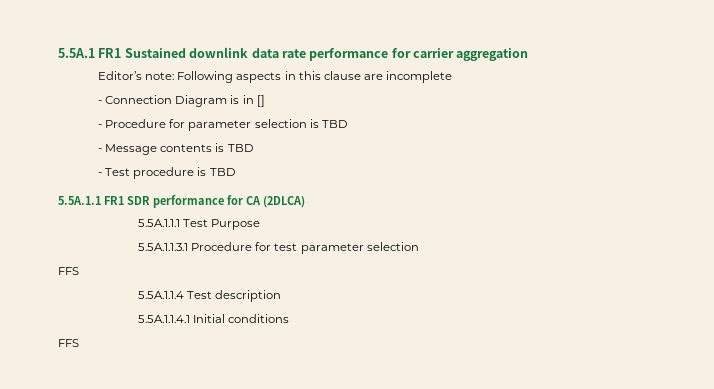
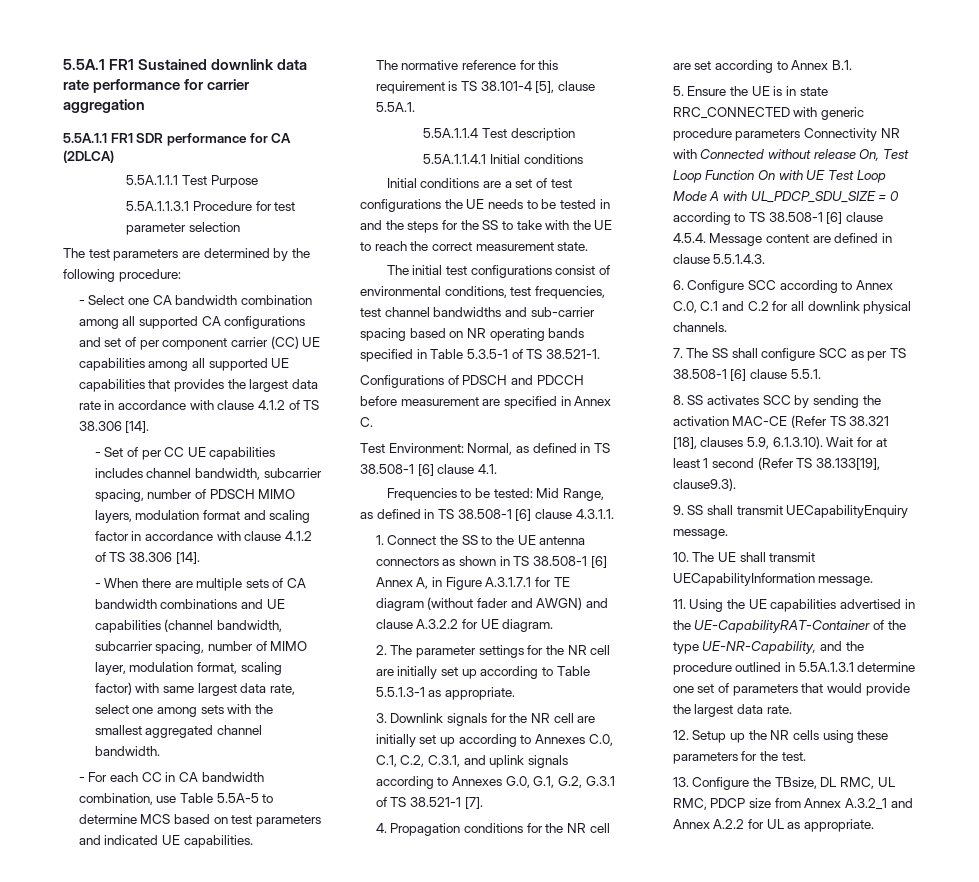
[98,71,452,83] [98,95,265,107] [98,119,348,131] [98,143,254,155] [98,167,236,179] // Editor’s note: Following aspects in this clause are incomplete // - Connection Diagram is in [] // - Procedure for parameter selection is TBD // - Message contents is TBD // - Test procedure is TBD -> (145, 106) none
[58,267,79,275] FFS -> [63,248,310,261] [63,269,181,282] [78,295,313,305] [78,316,306,329] [78,336,321,350] [78,358,290,371] [78,379,319,392] [78,400,320,410] [78,421,150,433] [94,447,276,460] [94,468,322,480] [94,489,296,502] [94,510,311,523] [94,531,312,541] [94,552,200,564] [94,578,307,591] [94,599,285,609] [94,619,282,633] [94,641,308,654] [94,662,282,675] [94,682,295,696] [94,704,273,717] [94,725,262,738] [94,746,160,756] [78,772,264,782] [78,793,274,805] [78,814,322,827] [78,835,253,848] [375,60,559,70] [375,81,596,94] [375,102,415,112] The test parameters are determined by the following procedure: // - Select one CA bandwidth combination among all supported CA configurations and set of per component carrier (CC) UE capabilities among all supported UE capabilities that provides the largest data rate in accordance with clause 4.1.2 of TS 38.306 [14]. // - Set of per CC UE capabilities includes channel bandwidth, subcarrier spacing, number of PDSCH MIMO layers, modulation format and scaling factor in accordance with clause 4.1.2 of TS 38.306 [14]. // - When there are multiple sets of CA bandwidth combinations and UE capabilities (channel bandwidth, subcarrier spacing, number of MIMO layer, modulation format, scaling factor) with same largest data rate, select one among sets with the smallest aggregated channel bandwidth. // - For each CC in CA bandwidth combination, use Table 5.5A-5 to determine MCS based on test parameters and indicated UE capabilities. // The normative reference for this requirement is TS 38.101-4 [5], clause 5.5A.1.
[58,339,79,347] FFS -> [386,178,572,188] [360,199,610,212] [360,220,613,233] [360,241,589,251] [386,265,610,278] [360,286,605,299] [360,307,595,317] [360,328,585,341] [360,349,600,362] [360,375,584,388] [360,396,612,409] [360,417,373,427] [360,443,610,455] [360,464,497,476] [386,488,604,501] [360,509,614,521] [375,535,586,545] [375,556,607,568] [375,577,570,590] [375,597,609,611] [375,619,554,632] [375,645,611,658] [375,666,590,679] [375,687,516,700] [375,713,596,726] [375,734,613,747] [375,755,569,768] [375,776,615,789] [375,797,483,809] [375,823,610,836] [672,60,853,73] [672,86,828,96] [672,107,865,120] [672,128,900,141] [672,149,910,161] [672,170,886,183] [672,191,900,203] [672,212,884,225] [672,233,893,246] [672,254,766,264] [672,280,894,293] [672,301,912,314] [672,322,727,332] [672,348,906,361] [672,369,821,381] [672,395,881,408] [672,415,890,428] [672,436,887,449] [672,457,881,470] [672,478,736,491] [672,505,909,518] [672,529,728,539] [672,552,816,562] [672,573,874,586] [672,599,915,612] [672,620,906,633] [672,641,864,654] [672,662,916,675] [672,683,910,696] [672,704,792,717] [672,730,889,743] [672,751,806,764] [672,777,895,790] [672,798,913,810] [672,819,875,832] Initial conditions are a set of test configurations the UE needs to be tested in and the steps for the SS to take with the UE to reach the correct measurement state. // The initial test configurations consist of environmental conditions, test frequencies, test channel bandwidths and sub-carrier spacing based on NR operating bands specified in Table 5.3.5-1 of TS 38.521-1. // Configurations of PDSCH and PDCCH before measurement are specified in Annex C. // Test Environment: Normal, as defined in TS 38.508-1 [6] clause 4.1. // Frequencies to be tested: Mid Range, as defined in TS 38.508-1 [6] clause 4.3.1.1. // 1. Connect the SS to the UE antenna connectors as shown in TS 38.508-1 [6] Annex A, in Figure A.3.1.7.1 for TE diagram (without fader and AWGN) and clause A.3.2.2 for UE diagram. // 2. The parameter settings for the NR cell are initially set up according to Table 5.5.1.3-1 as appropriate. // 3. Downlink signals for the NR cell are initially set up according to Annexes C.0, C.1, C.2, C.3.1, and uplink signals according to Annexes G.0, G.1, G.2, G.3.1 of TS 38.521-1 [7]. // 4. Propagation conditions for the NR cell are set according to Annex B.1. // 5. Ensure the UE is in state RRC_CONNECTED with generic procedure parameters Connectivity NR with Connected without release On, Test Loop Function On with UE Test Loop Mode A with UL_PDCP_SDU_SIZE = 0 according to TS 38.508-1 [6] clause 4.5.4. Message content are defined in clause 5.5.1.4.3. // 6. Configure SCC according to Annex C.0, C.1 and C.2 for all downlink physical channels. // 7. The SS shall configure SCC as per TS 38.508-1 [6] clause 5.5.1. // 8. SS activates SCC by sending the activation MAC-CE (Refer TS 38.321 [18], clauses 5.9, 6.1.3.10). Wait for at least 1 second (Refer TS 38.133[19], clause9.3). // 9. SS shall transmit UECapabilityEnquiry message. // 10. The UE shall transmit UECapabilityInformation message. // 11. Using the UE capabilities advertised in the UE-CapabilityRAT-Container of the type UE-NR-Capability, and the procedure outlined in 5.5A.1.3.1 determine one set of parameters that would provide the largest data rate. // 12. Setup up the NR cells using these parameters for the test. // 13. Configure the TBsize, DL RMC, UL RMC, PDCP size from Annex A.3.2_1 and Annex A.2.2 for UL as appropriate.

